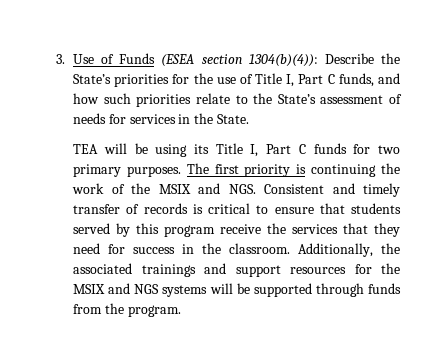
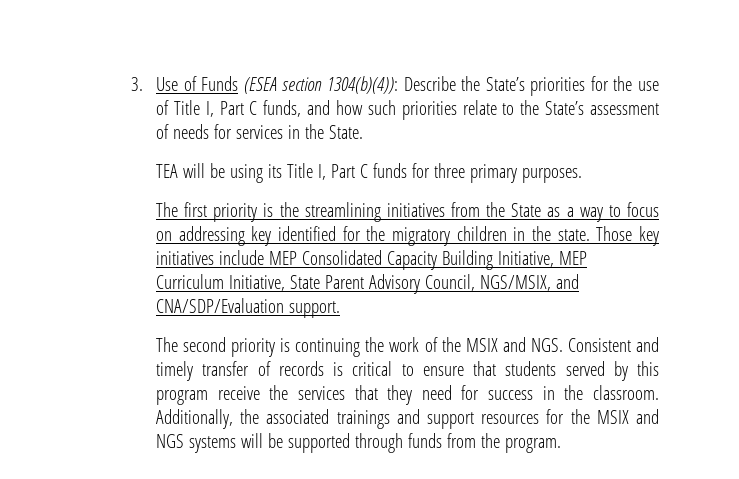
[377,145,400,154] two -> [433,163,465,178] three
(181, 171) none -> (582, 175) //
(307, 169) none -> [279,202,659,222] [156,226,659,246] [156,250,587,270] [156,274,579,294] [156,298,341,318] [156,337,291,357] the streamlining initiatives from the State as a way to focus on addressing key identified for the migratory children in the state. Those key initiatives include MEP Consolidated Capacity Building Initiative, MEP Curriculum Initiative, State Parent Advisory Council, NGS/MSIX, and CNA/SDP/Evaluation support. // The second priority is

